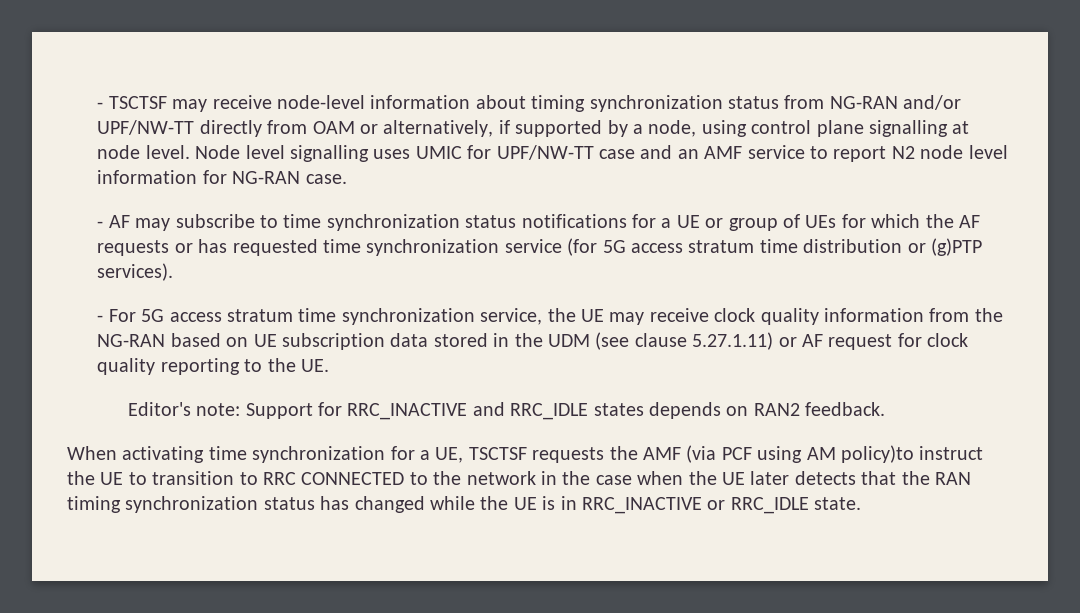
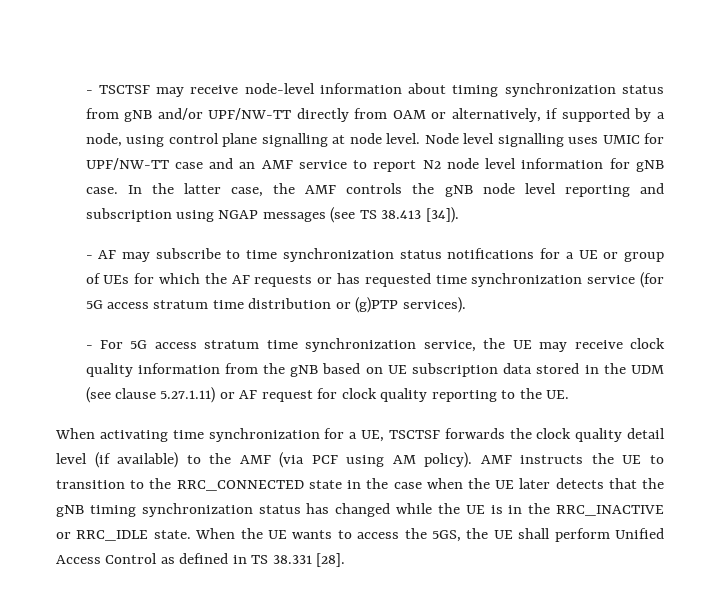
[829,96,898,109] NG-RAN -> [124,110,153,122] gNB
[232,171,301,184] NG-RAN -> [636,160,665,172] gNB
(347, 179) none -> [127,183,664,197] [85,207,459,223] In the latter case, the AMF controls the gNB node level reporting and subscription using NGAP messages (see TS 38.413 [34]).
[97,334,166,347] NG-RAN -> [290,365,319,377] gNB
[127,402,886,420] // Editor's note: Support for RRC_INACTIVE and RRC_IDLE states depends on RAN2 feedback. -> (569, 394) none
[532,447,605,463] requests -> [444,428,665,442] [56,452,201,468] forwards the clock quality detail level (if available) to
[840,445,984,463] policy)to instruct -> [424,452,584,468] policy). AMF instructs
[263,471,536,485] RRC CONNECTED to the network -> [149,478,342,491] the RRC_CONNECTED state
[934,472,971,485] RAN -> [56,505,84,517] gNB
(577, 503) none -> [528,503,551,514] the
(862, 503) none -> [195,528,664,542] [56,553,346,567] When the UE wants to access the 5GS, the UE shall perform Unified Access Control as defined in TS 38.331 [28].

